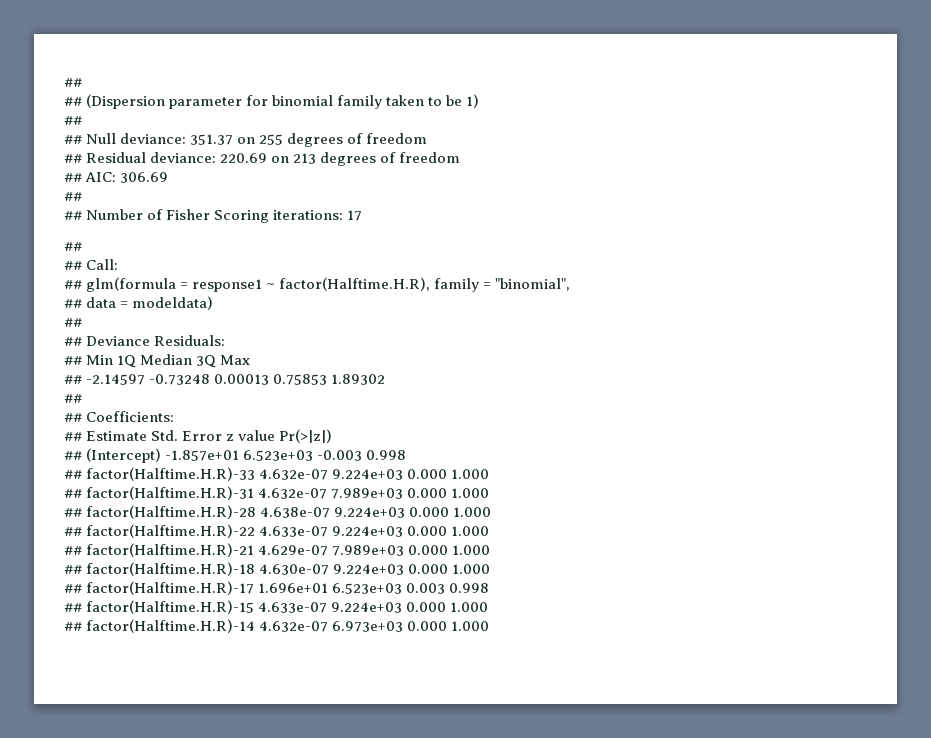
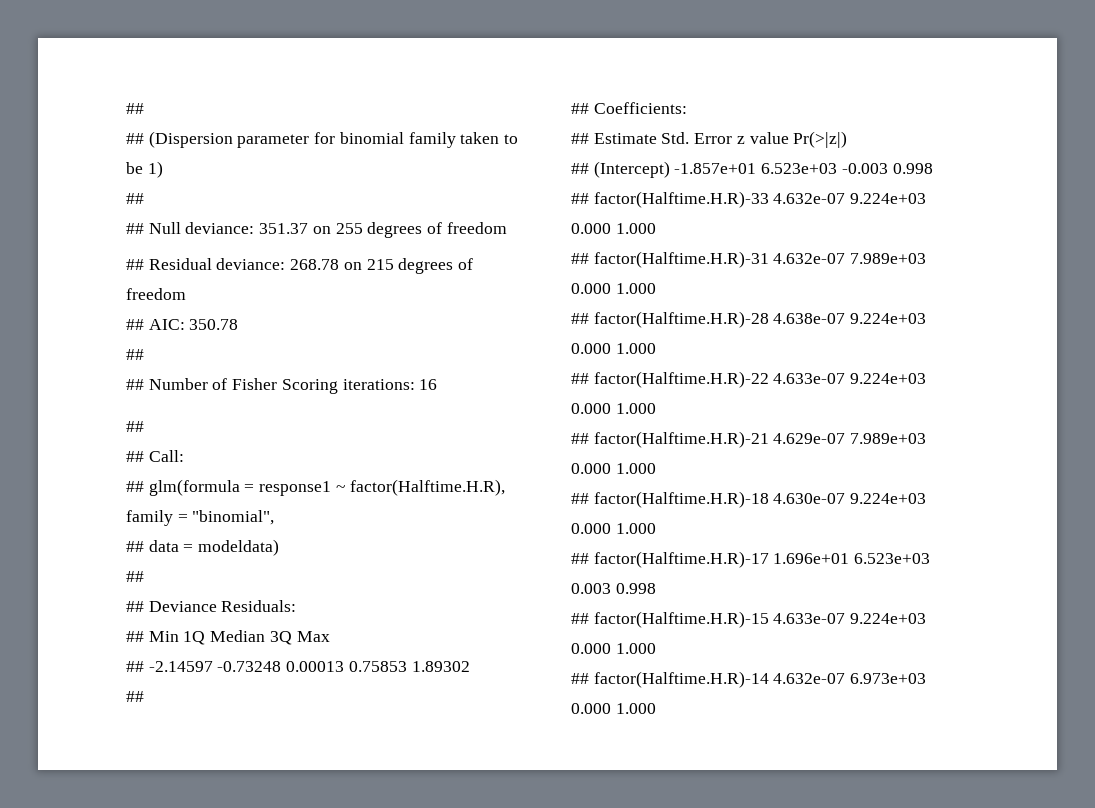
[220,153,317,164] 220.69 on 213 -> [290,259,394,270] 268.78 on 215
[120,172,169,183] 306.69 -> [189,319,239,330] 350.78
[347,210,363,221] 17 -> [419,379,438,390] 16

